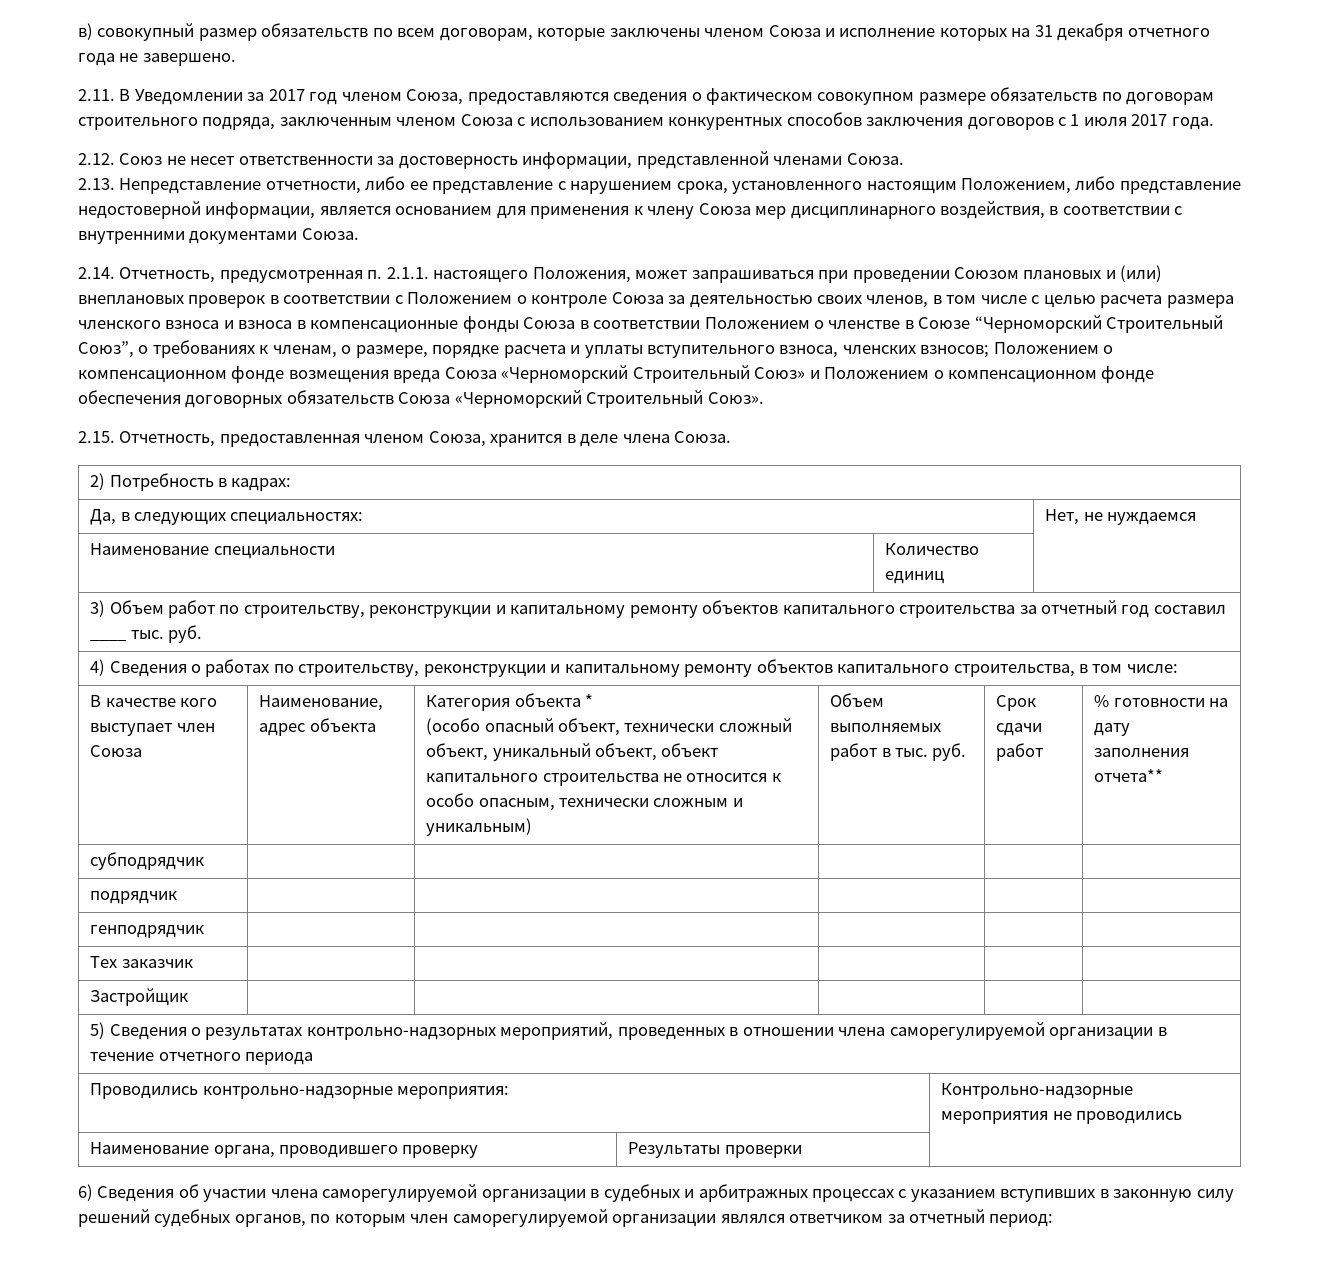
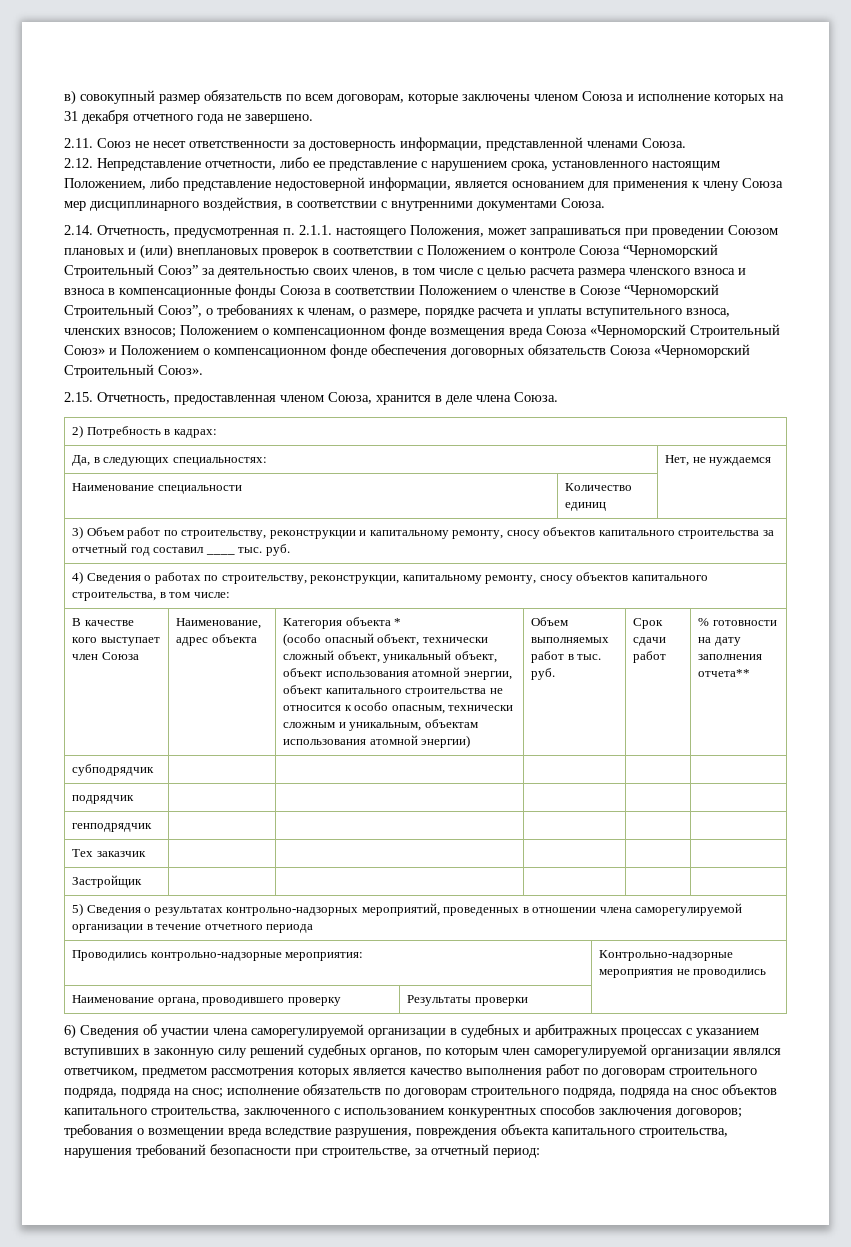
[119,87,1215,105] [78,112,1214,130] [78,153,115,165] В Уведомлении за 2017 год членом Союза, предоставляются сведения о фактическом совокупном размере обязательств по договорам строительного подряда, заключенным членом Союза с использованием конкурентных способов заключения договоров с 1 июля 2017 года. // 2.12. -> (93, 143) none
[78,178,115,190] 2.13. -> [64,158,93,168] 2.12.
(664, 298) none -> [623,244,718,258] [64,264,198,278] “Черноморский Строительный Союз”
[629,605,698,618] ремонту -> [452,530,540,539] ремонту, сносу
[423,664,753,677] реконструкции и капитальному ремонту -> [310,575,573,584] реконструкции, капитальному ремонту, сносу
(719, 750) none -> [325,667,512,680] [283,685,323,694] использования атомной энергии, объект
[426,818,533,836] уникальным) -> [349,719,478,731] [283,735,471,748] уникальным, объектам использования атомной энергии)
[789,1214,884,1223] ответчиком -> [64,1064,757,1078] [64,1084,777,1098] [64,1104,742,1118] [64,1124,728,1138] [64,1144,411,1158] ответчиком, предметом рассмотрения которых является качество выполнения работ по договорам строительного подряда, подряда на снос; исполнение обязательств по договорам строительного подряда, подряда на снос объектов капитального строительства, заключенного с использованием конкурентных способов заключения договоров; требования о возмещении вреда вследствие разрушения, повреждения объекта капитального строительства, нарушения требований безопасности при строительстве,

